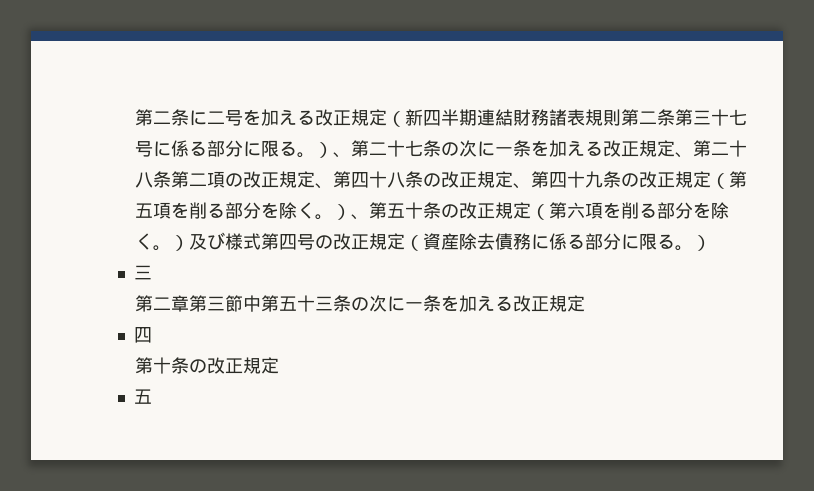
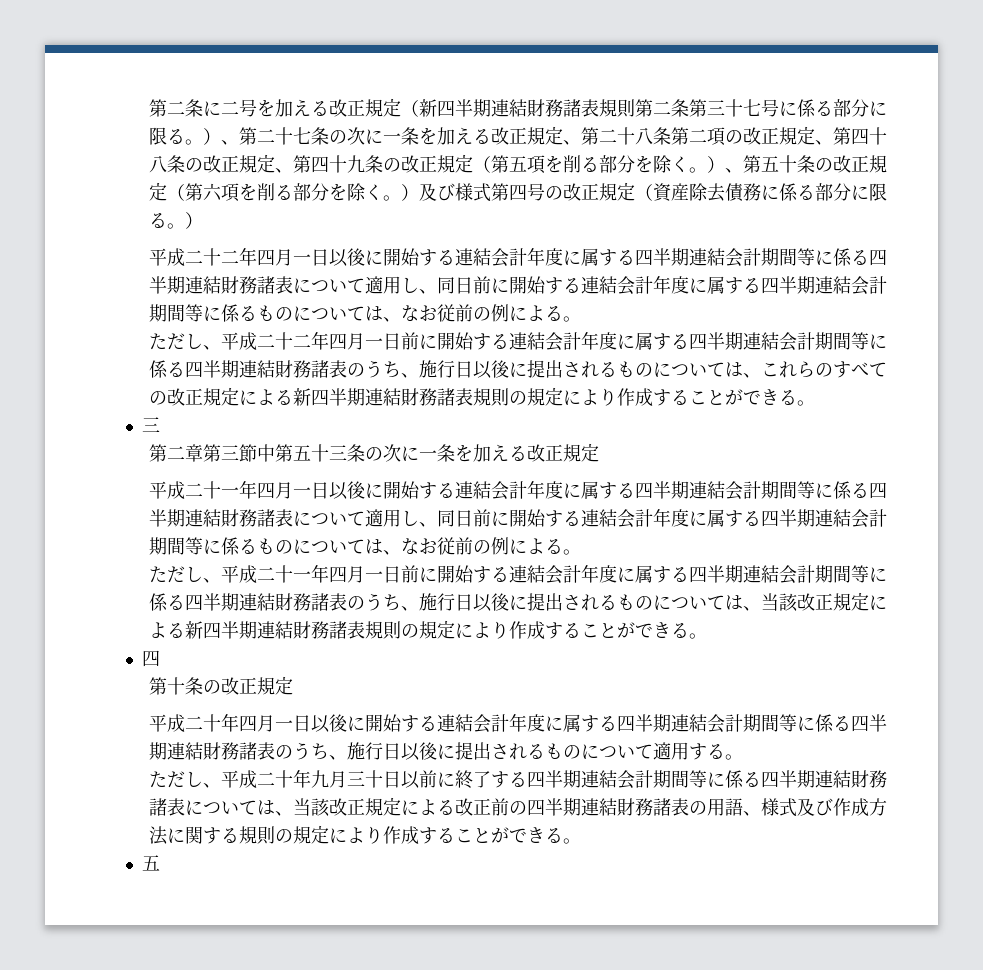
(711, 243) none -> [148,247,887,267] [148,275,887,295] [148,304,581,322] [148,331,887,351] [148,360,887,379] [148,387,815,407] // 平成二十二年四月一日以後に開始する連結会計年度に属する四半期連結会計期間等に係る四半期連結財務諸表について適用し、同日前に開始する連結会計年度に属する四半期連結会計期間等に係るものについては、なお従前の例による。 // ただし、平成二十二年四月一日前に開始する連結会計年度に属する四半期連結会計期間等に係る四半期連結財務諸表のうち、施行日以後に提出されるものについては、これらのすべての改正規定による新四半期連結財務諸表規則の規定により作成することができる。
(585, 303) none -> [148,480,887,500] [148,508,887,528] [148,537,581,555] [148,564,887,584] [148,592,887,612] [148,620,707,640] // 平成二十一年四月一日以後に開始する連結会計年度に属する四半期連結会計期間等に係る四半期連結財務諸表について適用し、同日前に開始する連結会計年度に属する四半期連結会計期間等に係るものについては、なお従前の例による。 // ただし、平成二十一年四月一日前に開始する連結会計年度に属する四半期連結会計期間等に係る四半期連結財務諸表のうち、施行日以後に提出されるものについては、当該改正規定による新四半期連結財務諸表規則の規定により作成することができる。
(279, 365) none -> [148,713,887,733] [148,742,743,761] [148,769,887,789] [148,797,887,817] [148,825,581,845] // 平成二十年四月一日以後に開始する連結会計年度に属する四半期連結会計期間等に係る四半期連結財務諸表のうち、施行日以後に提出されるものについて適用する。 // ただし、平成二十年九月三十日以前に終了する四半期連結会計期間等に係る四半期連結財務諸表については、当該改正規定による改正前の四半期連結財務諸表の用語、様式及び作成方法に関する規則の規定により作成することができる。

